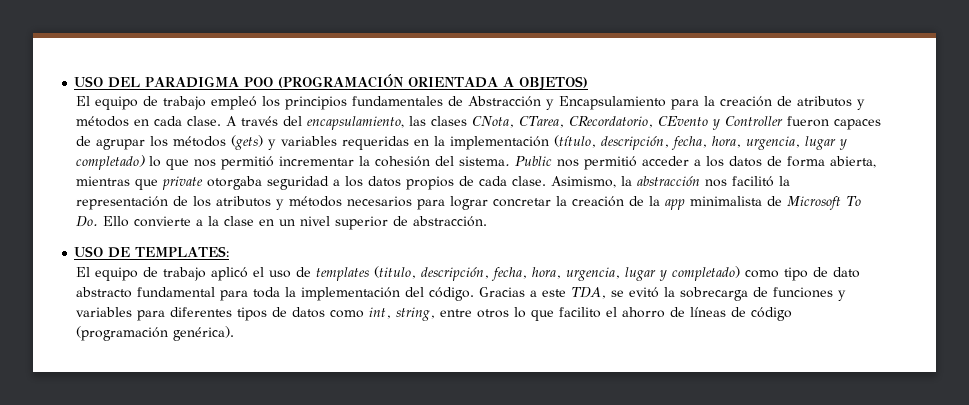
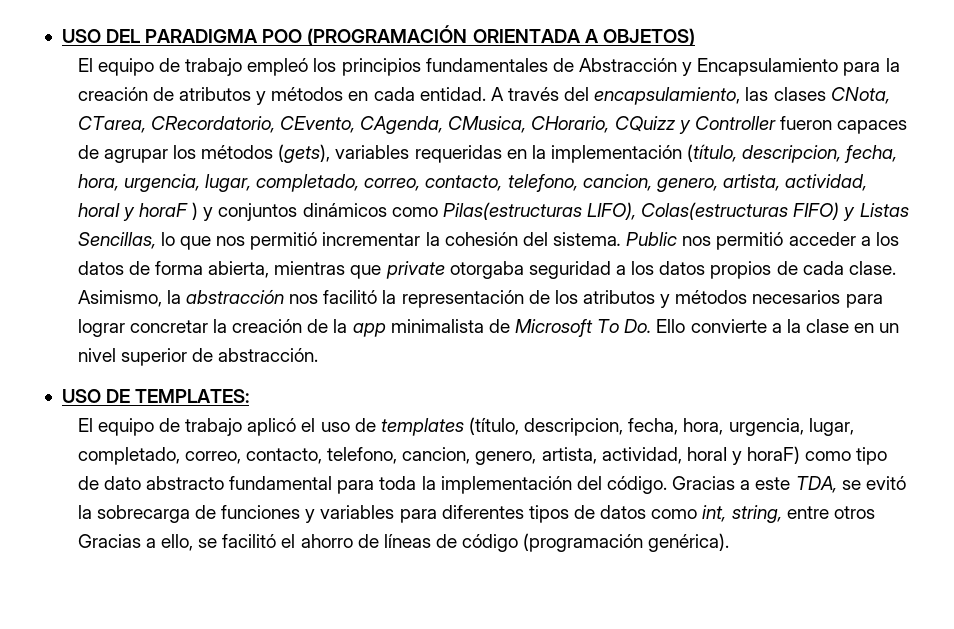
[187,116,222,126] clase. -> [419,87,486,101] entidad.
[658,116,709,126] CEvento -> [280,116,675,134] CEvento, CAgenda, CMusica, CHorario, CQuizz
[231,135,277,150] (gets) y -> [278,144,331,163] (gets),
[601,136,848,150] [76,155,146,170] descripción, fecha, hora, urgencia, lugar y completado) -> [742,145,898,163] [77,174,868,192] [77,202,909,221] [77,232,156,249] descripcion, fecha, hora, urgencia, lugar, completado, correo, contacto, telefono, cancion, genero, artista, actividad, horaI y horaF ) y conjuntos dinámicos como Pilas(estructuras LIFO), Colas(estructuras FIFO) y Listas Sencillas,
[374,266,741,281] (titulo, descripción, fecha, hora, urgencia, lugar y completado) -> [468,417,854,436] [77,446,801,465] (título, descripcion, fecha, hora, urgencia, lugar, completado, correo, contacto, telefono, cancion, genero, artista, actividad, horaI y horaF)
[514,307,602,321] lo que facilito -> [77,534,277,551] Gracias a ello, se facilitó

